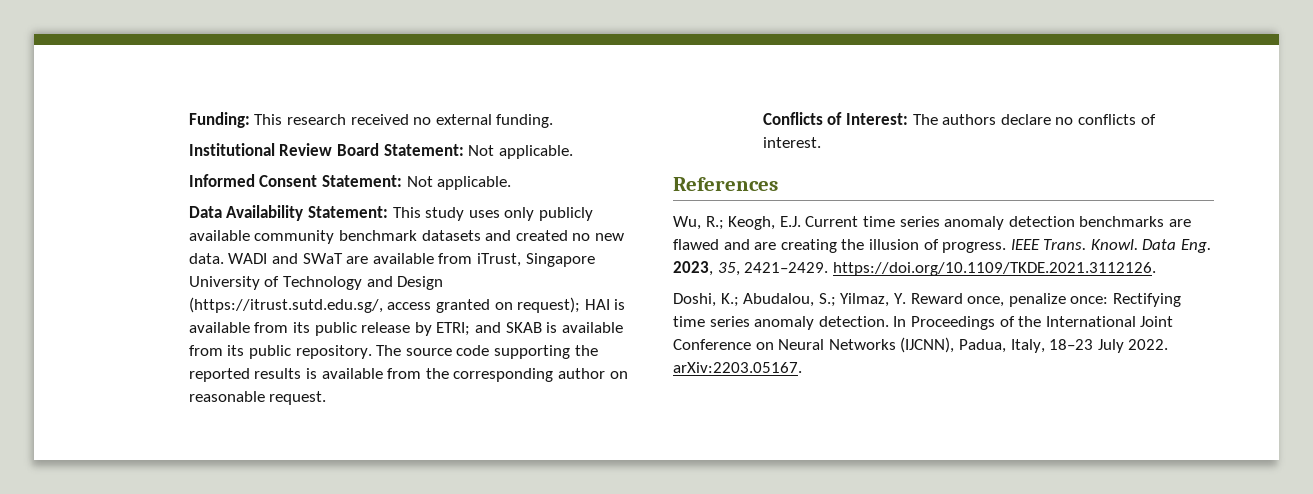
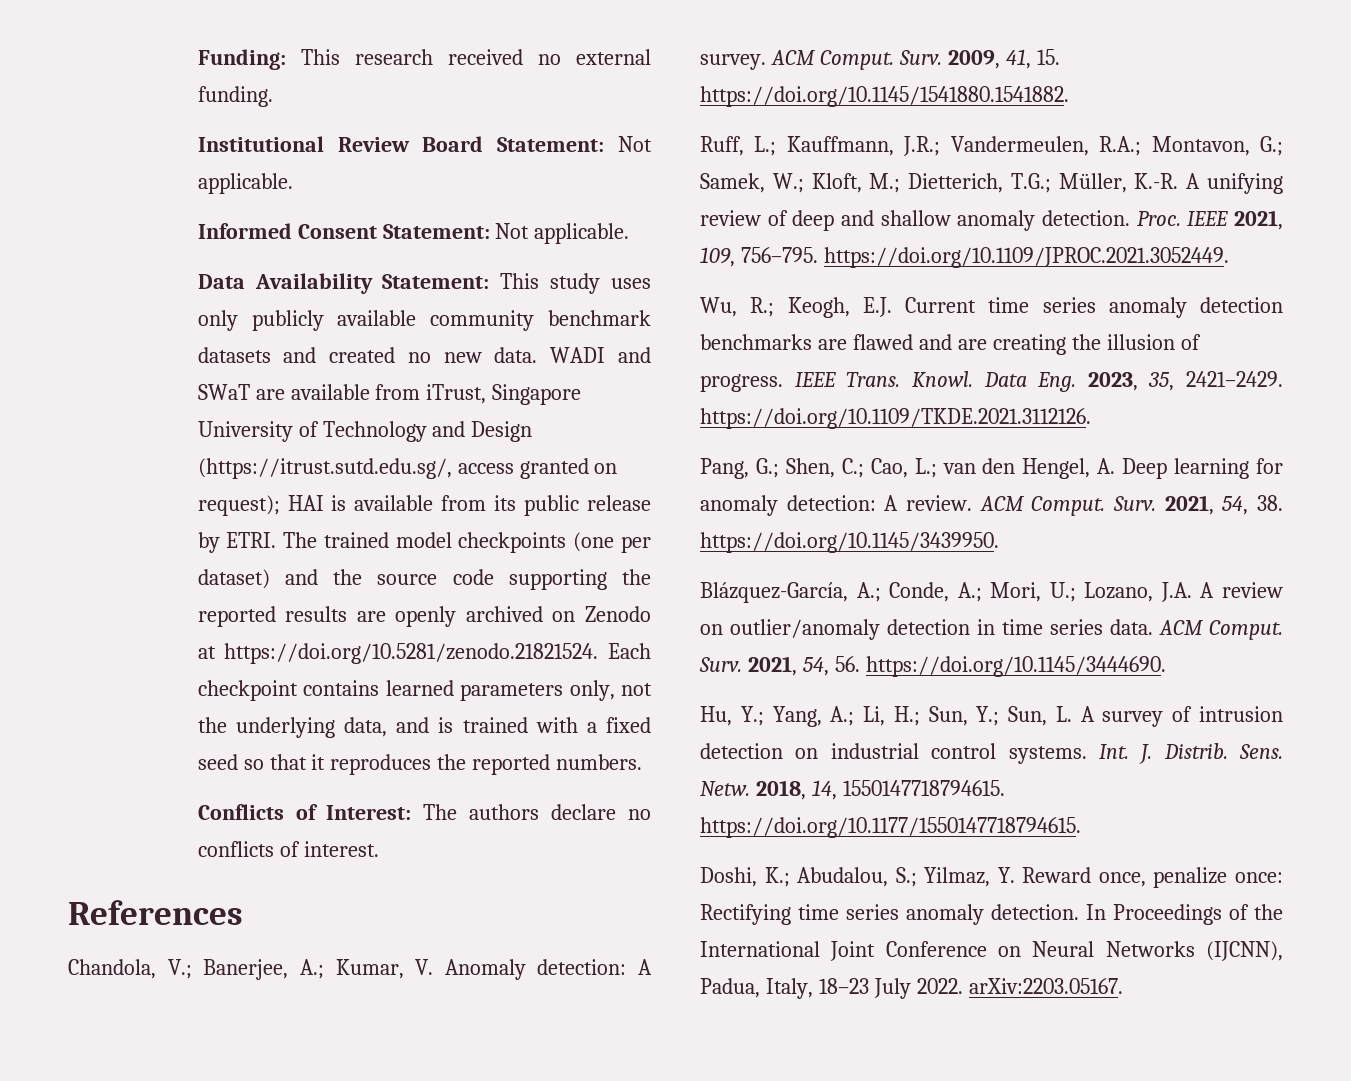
[436,322,623,336] [188,345,402,359] ETRI; and SKAB is available from its public repository. The -> [226,532,651,553] [197,569,363,589] ETRI. The trained model checkpoints (one per dataset) and the
[305,368,628,382] [188,391,327,405] is available from the corresponding author on reasonable request. -> [356,606,651,627] [197,643,651,664] [197,680,652,701] [197,717,652,738] [197,754,643,775] are openly archived on Zenodo at https://doi.org/10.5281/zenodo.21821524. Each checkpoint contains learned parameters only, not the underlying data, and is trained with a fixed seed so that it reproduces the reported numbers.
(778, 184) none -> [68,959,652,980] [700,49,1060,70] [700,86,1069,107] [700,136,1283,156] [700,173,1283,194] [700,210,1283,231] [700,247,1229,268] // Chandola, V.; Banerjee, A.; Kumar, V. Anomaly detection: A survey. ACM Comput. Surv. 2009, 41, 15. https://doi.org/10.1145/1541880.1541882. // Ruff, L.; Kauffmann, J.R.; Vandermeulen, R.A.; Montavon, G.; Samek, W.; Kloft, M.; Dietterich, T.G.; Müller, K.-R. A unifying review of deep and shallow anomaly detection. Proc. IEEE 2021, 109, 756–795. https://doi.org/10.1109/JPROC.2021.3052449.
(1156, 269) none -> [700,458,1283,479] [700,495,1283,516] [700,532,999,553] [700,582,1283,603] [700,619,1283,640] [699,656,1166,677] [700,706,1283,727] [700,743,1283,764] [700,780,1005,800] [700,817,1081,838] // Pang, G.; Shen, C.; Cao, L.; van den Hengel, A. Deep learning for anomaly detection: A review. ACM Comput. Surv. 2021, 54, 38. https://doi.org/10.1145/3439950. // Blázquez-García, A.; Conde, A.; Mori, U.; Lozano, J.A. A review on outlier/anomaly detection in time series data. ACM Comput. Surv. 2021, 54, 56. https://doi.org/10.1145/3444690. // Hu, Y.; Yang, A.; Li, H.; Sun, Y.; Sun, L. A survey of intrusion detection on industrial control systems. Int. J. Distrib. Sens. Netw. 2018, 14, 1550147718794615. https://doi.org/10.1177/1550147718794615.

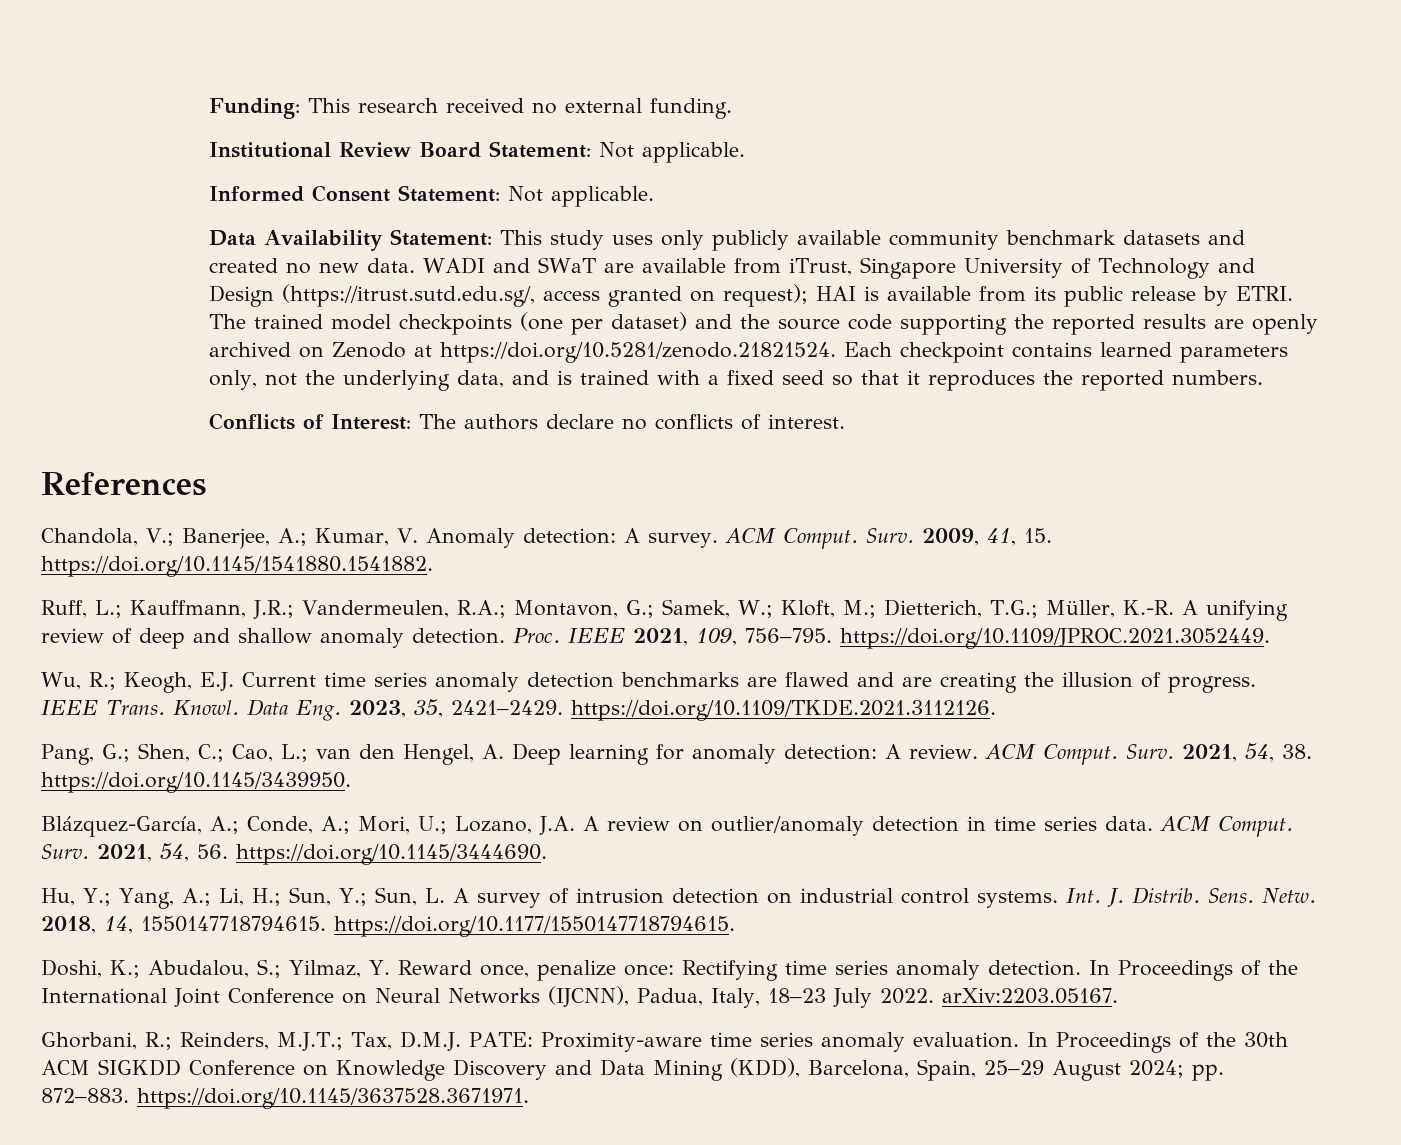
(1123, 986) none -> [41,1031,1288,1053] [41,1058,1224,1081] [41,1088,529,1109] // Ghorbani, R.; Reinders, M.J.T.; Tax, D.M.J. PATE: Proximity-aware time series anomaly evaluation. In Proceedings of the 30th ACM SIGKDD Conference on Knowledge Discovery and Data Mining (KDD), Barcelona, Spain, 25–29 August 2024; pp. 872–883. https://doi.org/10.1145/3637528.3671971.

